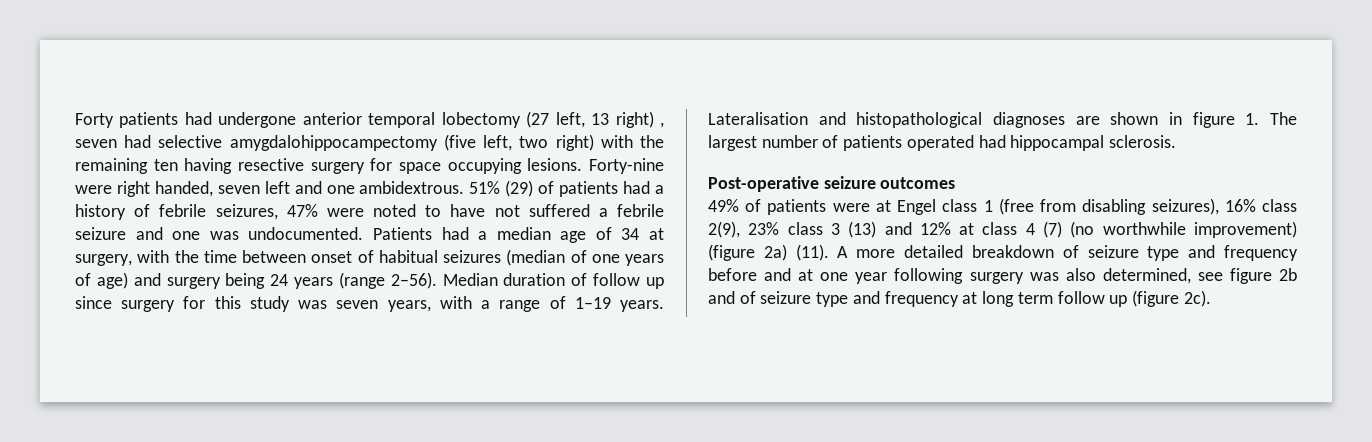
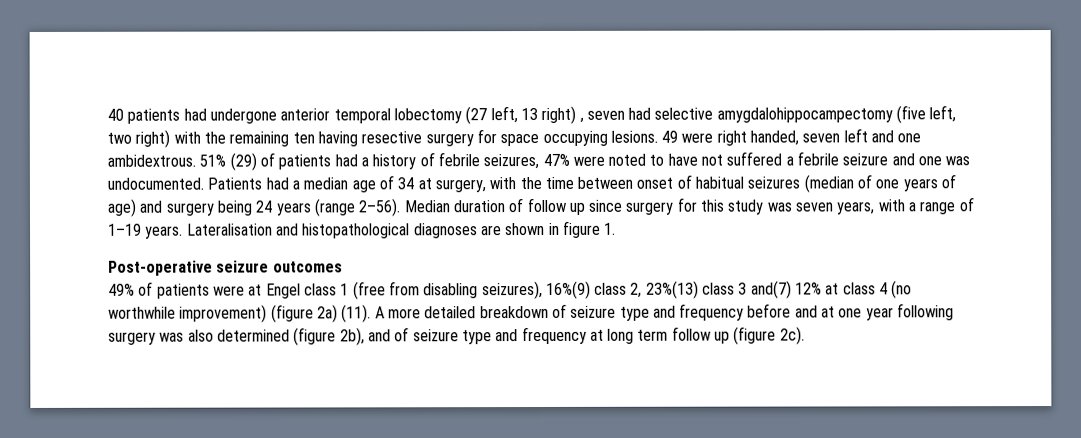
[75,113,114,128] Forty -> [107,108,124,121] 40
[589,158,664,174] Forty-nine -> [661,130,679,143] 49
[1270,112,1297,125] [708,135,1177,151] The largest number of patients operated had hippocampal sclerosis. -> (617, 228) none
[1224,199,1297,212] [708,221,912,238] 16% class 2(9), 23% class 3 (13) and -> [545,280,792,299] 16%(9) class 2, 23%(13) class 3 and(7)
[1043,221,1063,238] (7) -> (889, 288) none
[1102,268,1297,284] determined, see figure 2b -> [216,327,365,346] determined (figure 2b),

